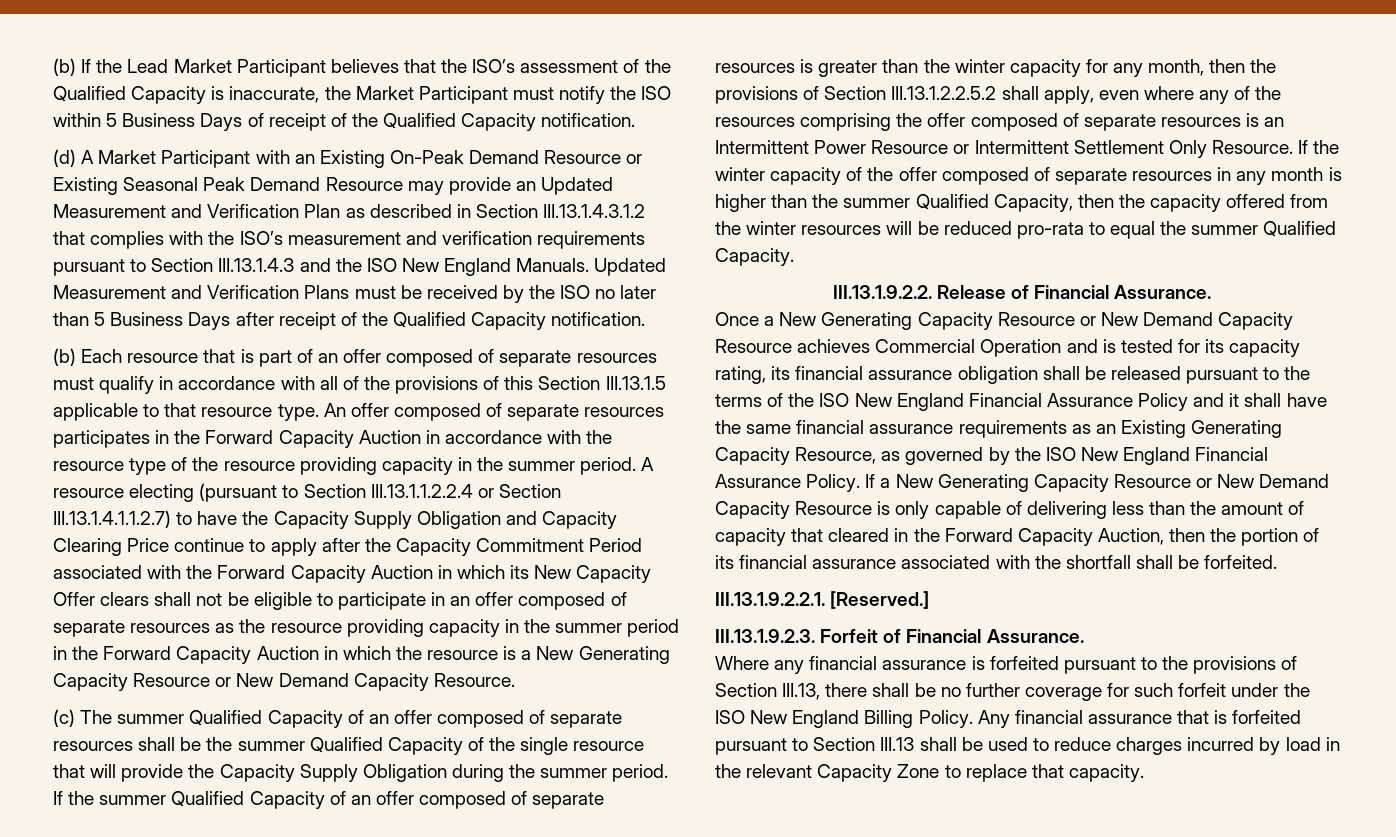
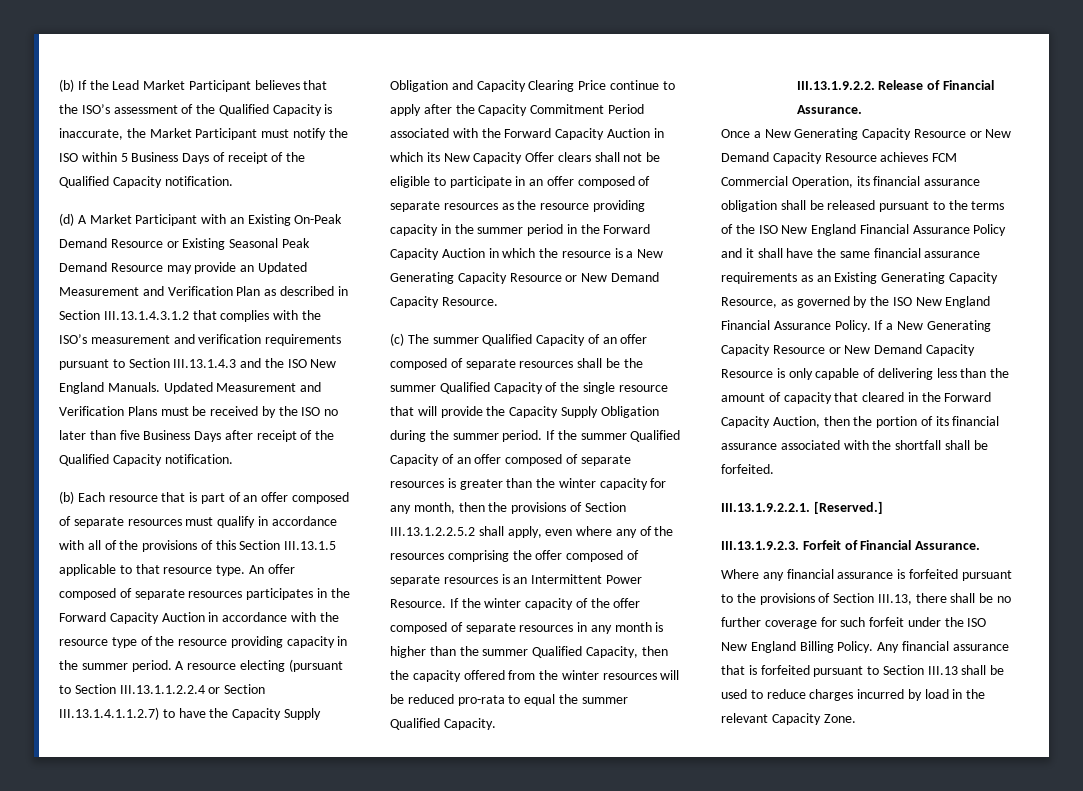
[94,312,106,326] 5 -> [119,430,140,440] five
[871,140,1207,158] Resource or Intermittent Settlement Only -> (642, 579) none
[875,339,1301,357] [715,366,766,384] Commercial Operation and is tested for its capacity rating, -> [932,153,958,162] [721,176,853,188] FCM Commercial Operation,
[897,764,1144,782] Zone to replace that capacity. -> [823,714,856,723] Zone.

